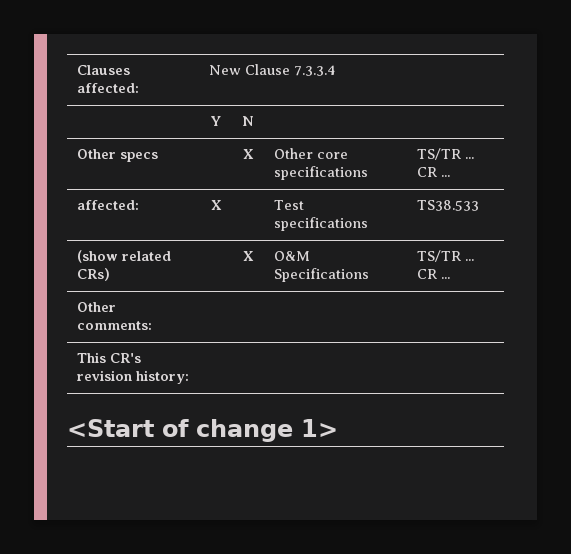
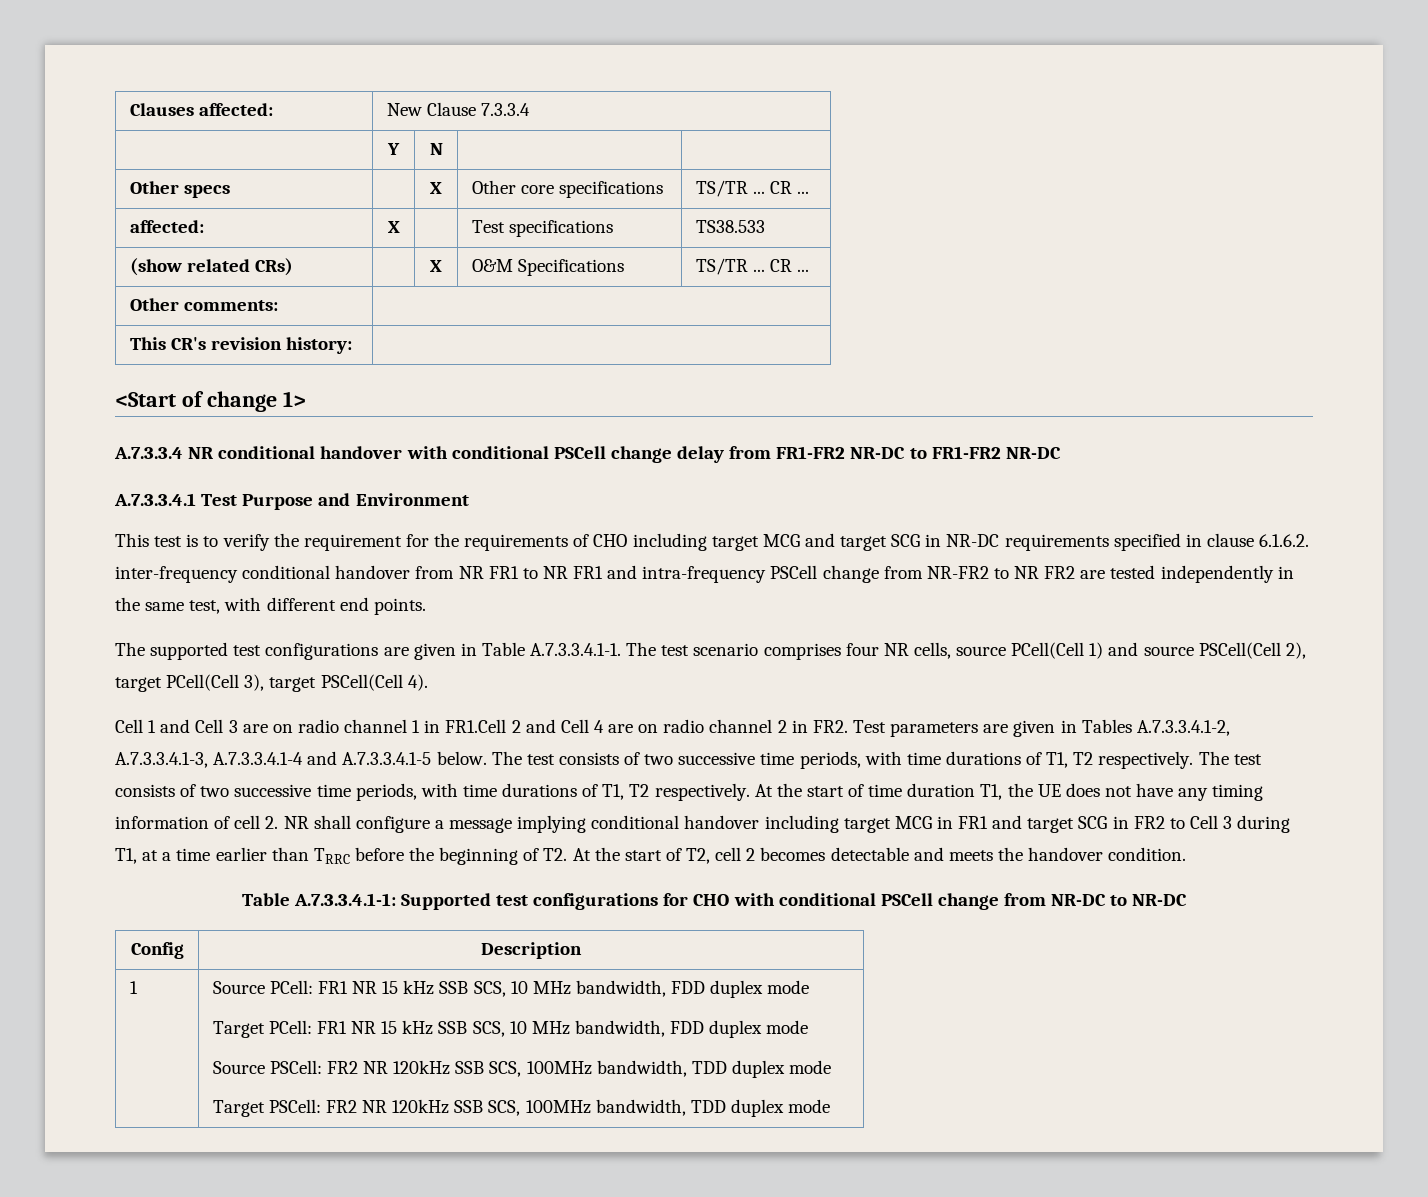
(338, 428) none -> [114,446,1061,463] [114,493,469,510] [115,533,1310,551] [115,565,1294,583] [115,597,426,615] [115,642,1306,660] [115,674,428,692] [115,719,1230,737] [115,751,1262,769] [115,783,1264,801] [115,815,1291,833] [115,847,1187,865] [241,893,1188,910] [130,942,184,959] [481,942,582,959] [129,981,138,994] [212,980,810,998] [212,1020,809,1038] [212,1060,832,1078] [212,1099,831,1117] // A.7.3.3.4 NR conditional handover with conditional PSCell change delay from FR1-FR2 NR-DC to FR1-FR2 NR-DC // A.7.3.3.4.1 Test Purpose and Environment // This test is to verify the requirement for the requirements of CHO including target MCG and target SCG in NR-DC requirements specified in clause 6.1.6.2. inter-frequency conditional handover from NR FR1 to NR FR1 and intra-frequency PSCell change from NR-FR2 to NR FR2 are tested independently in the same test, with different end points. // The supported test configurations are given in Table A.7.3.3.4.1-1. The test scenario comprises four NR cells, source PCell(Cell 1) and source PSCell(Cell 2), target PCell(Cell 3), target PSCell(Cell 4). // Cell 1 and Cell 3 are on radio channel 1 in FR1.Cell 2 and Cell 4 are on radio channel 2 in FR2. Test parameters are given in Tables A.7.3.3.4.1-2, A.7.3.3.4.1-3, A.7.3.3.4.1-4 and A.7.3.3.4.1-5 below. The test consists of two successive time periods, with time durations of T1, T2 respectively. The test consists of two successive time periods, with time durations of T1, T2 respectively. At the start of time duration T1, the UE does not have any timing information of cell 2. NR shall configure a message implying conditional handover including target MCG in FR1 and target SCG in FR2 to Cell 3 during T1, at a time earlier than TRRC before the beginning of T2. At the start of T2, cell 2 becomes detectable and meets the handover condition. // Table A.7.3.3.4.1-1: Supported test configurations for CHO with conditional PSCell change from NR-DC to NR-DC // Config | Description // 1 | Source PCell: FR1 NR 15 kHz SSB SCS, 10 MHz bandwidth, FDD duplex mode // Target PCell: FR1 NR 15 kHz SSB SCS, 10 MHz bandwidth, FDD duplex mode // Source PSCell: FR2 NR 120kHz SSB SCS, 100MHz bandwidth, TDD duplex mode // Target PSCell: FR2 NR 120kHz SSB SCS, 100MHz bandwidth, TDD duplex mode

